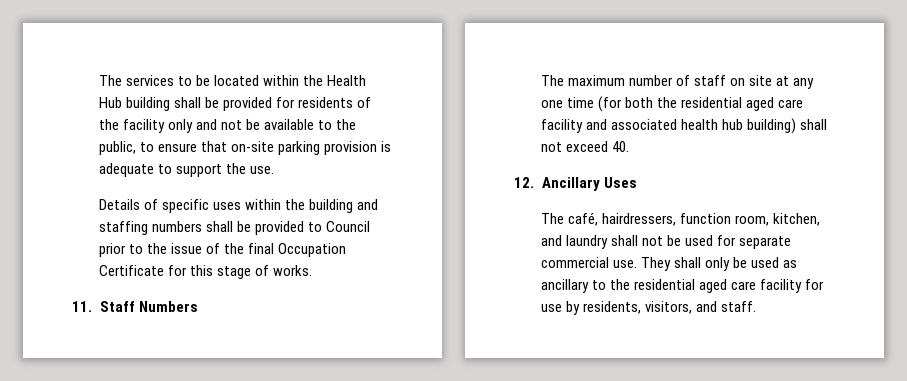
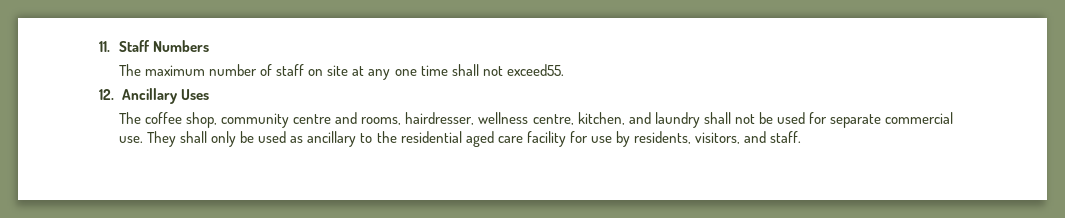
[98,75,367,86] [98,97,372,111] [98,119,357,133] [98,141,392,155] [98,163,275,177] [98,199,379,213] [98,221,371,235] [98,243,347,257] [98,265,313,279] The services to be located within the Health Hub building shall be provided for residents of the facility only and not be available to the public, to ensure that on-site parking provision is adequate to support the use. // Details of specific uses within the building and staffing numbers shall be provided to Council prior to the issue of the final Occupation Certificate for this stage of works. // -> (99, 46) none
[598,96,804,112] [540,118,828,134] [540,141,630,152] [514,177,637,191] [540,212,770,226] (for both the residential aged care facility and associated health hub building) shall not exceed 40. // 12. Ancillary Uses // The café, hairdressers, function room, -> [451,64,564,76] [99,88,209,104] [119,112,574,128] shall not exceed55. // 12. Ancillary Uses // The coffee shop, community centre and rooms, hairdresser, wellness centre,

